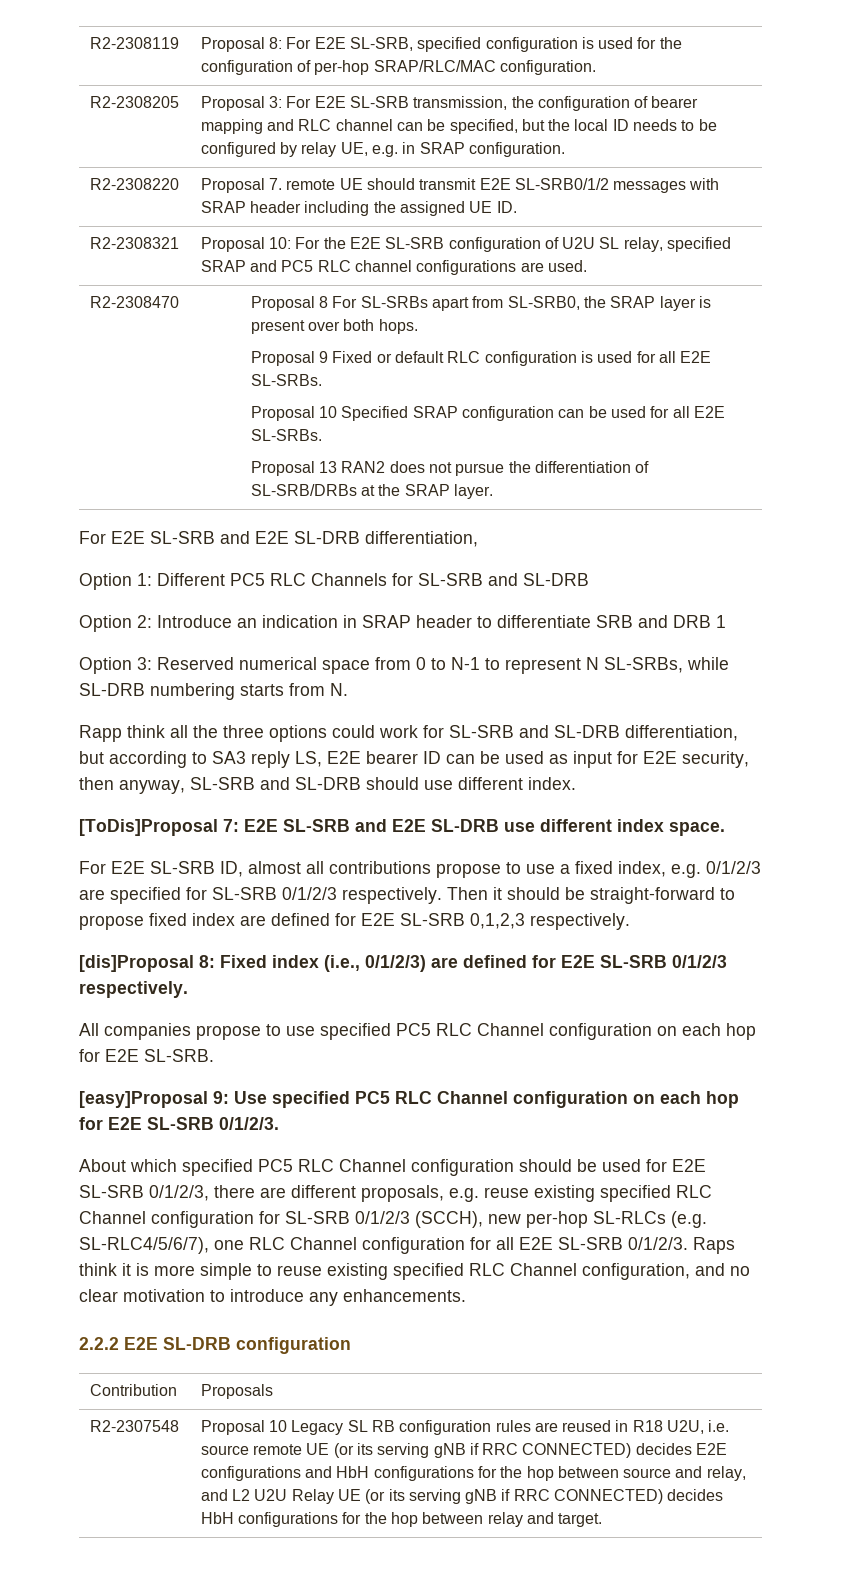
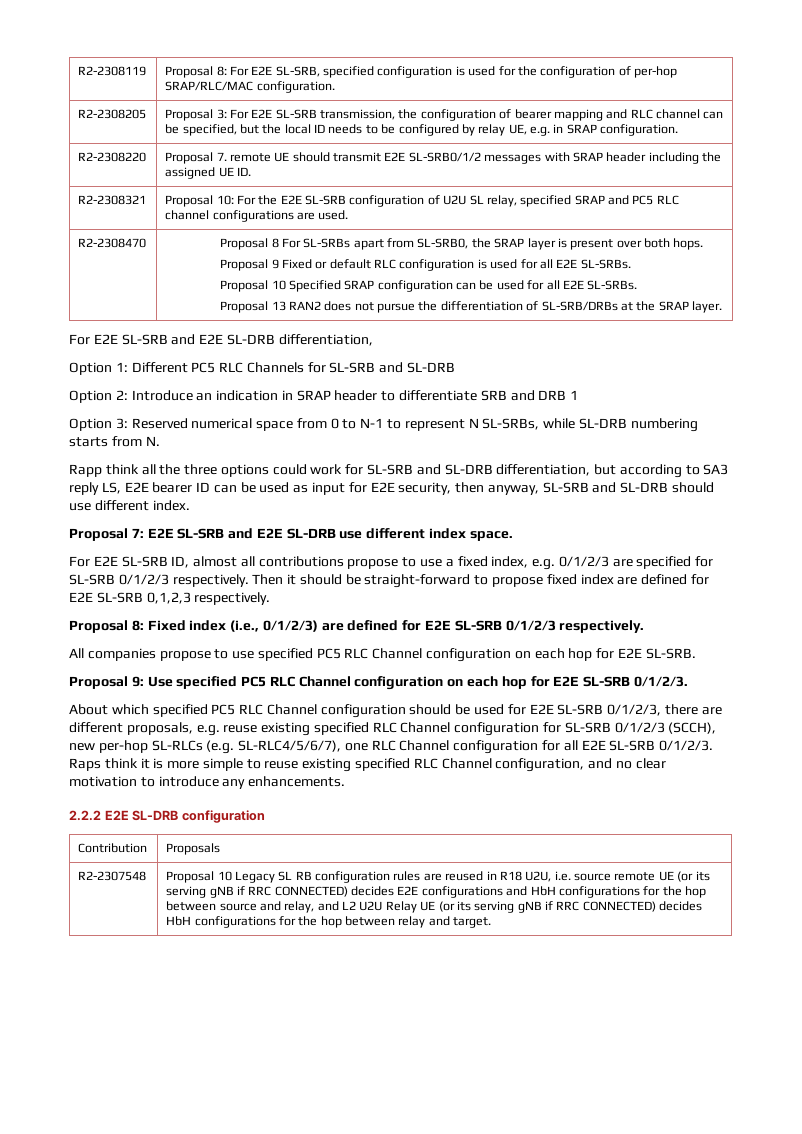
[79,819,218,836] [ToDis]Proposal -> [69,528,128,541] Proposal
[79,955,194,972] [dis]Proposal -> [69,620,128,633] Proposal
[79,1091,208,1108] [easy]Proposal -> [69,676,128,689] Proposal

